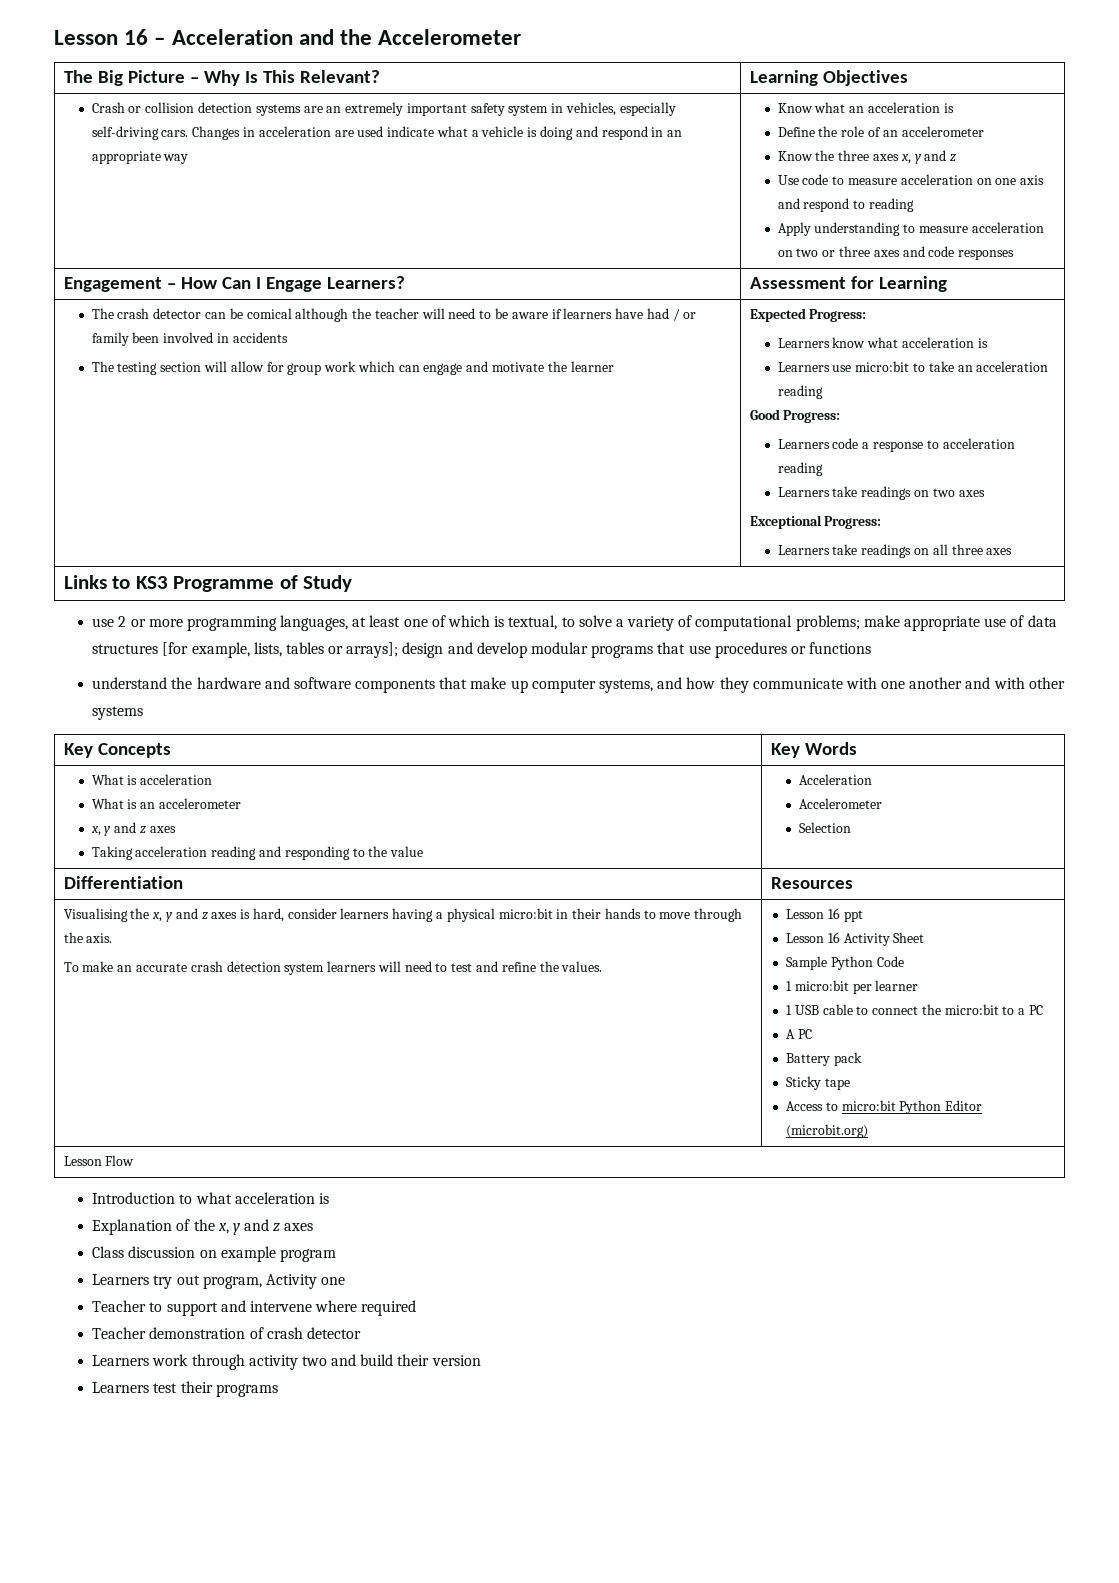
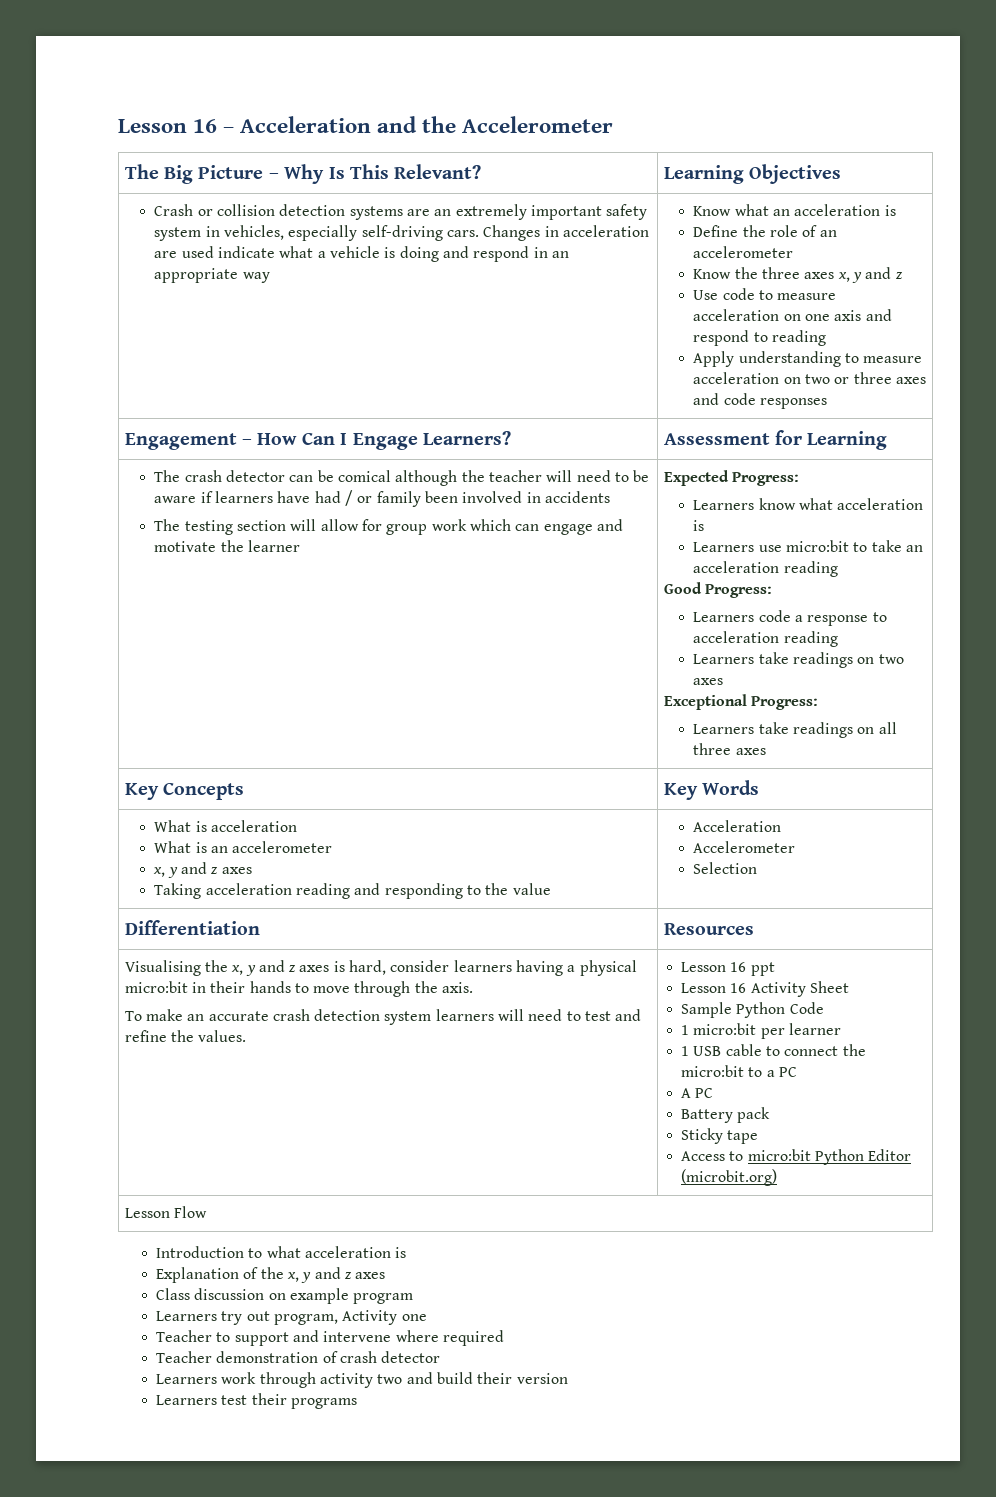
[63,575,353,592] [92,615,1057,631] [92,642,872,658] [92,677,1065,693] [92,706,144,720] // Links to KS3 Programme of Study // use 2 or more programming languages, at least one of which is textual, to solve a variety of computational problems; make appropriate use of data structures [for example, lists, tables or arrays]; design and develop modular programs that use procedures or functions // understand the hardware and software components that make up computer systems, and how they communicate with one another and with other systems -> (766, 751) none

